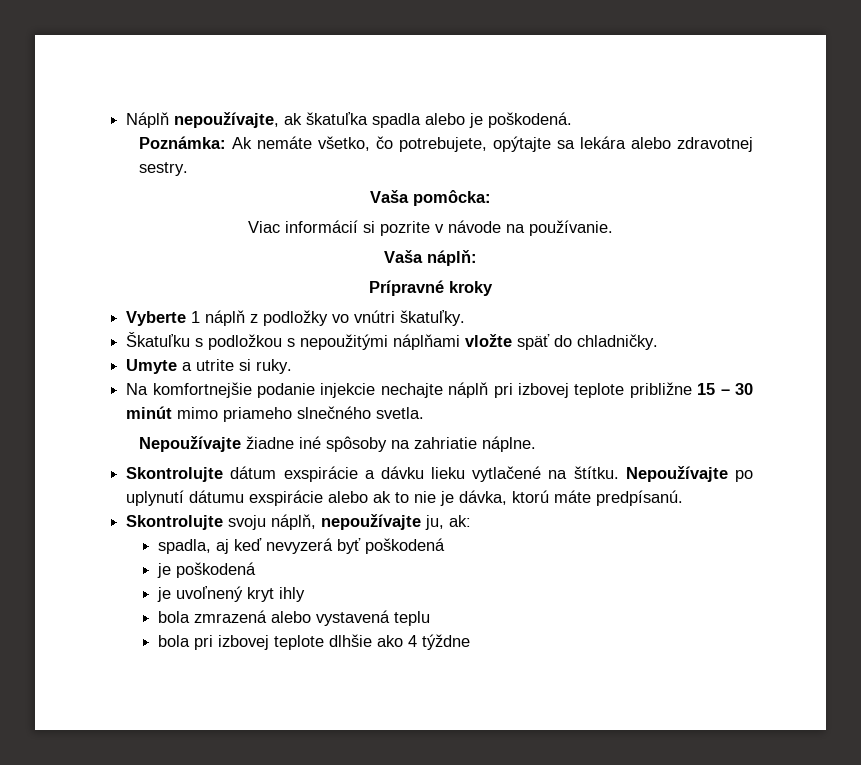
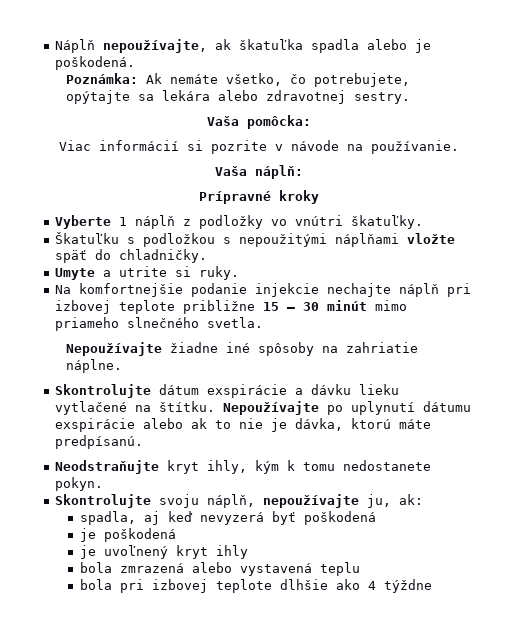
(684, 498) none -> [55,460,432,474] [55,477,104,491] // Neodstraňujte kryt ihly, kým k tomu nedostanete pokyn.

